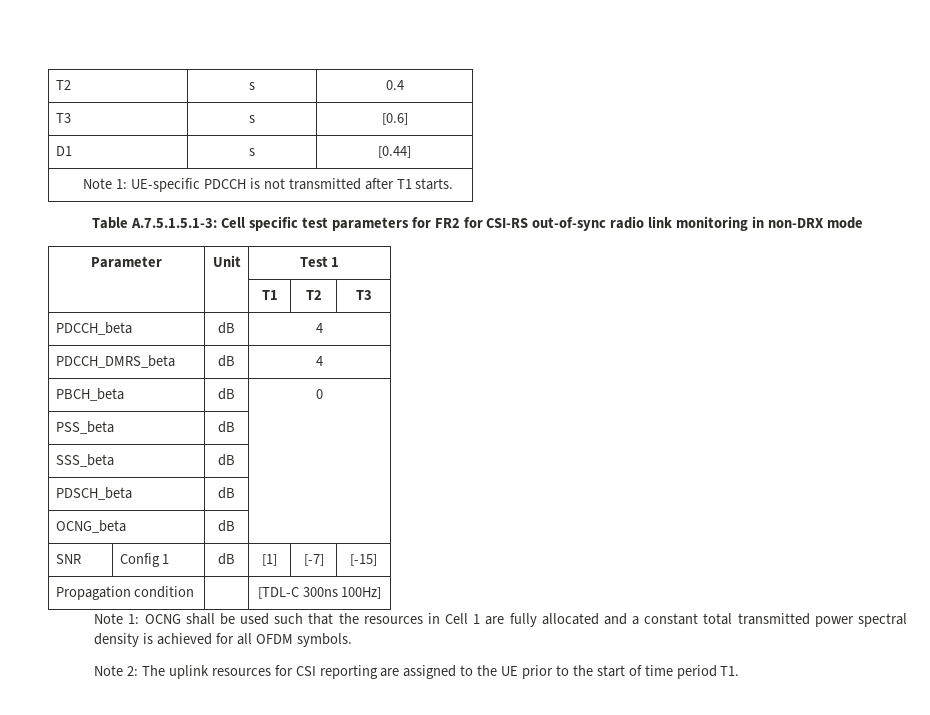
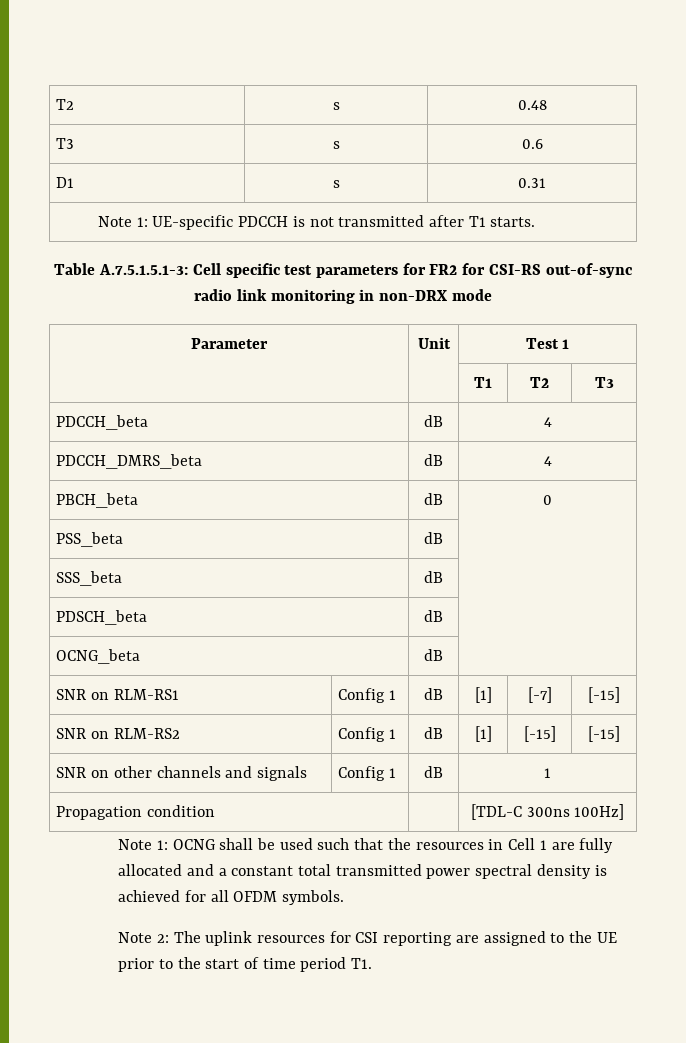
[385,80,404,90] 0.4 -> [517,100,547,110] 0.48
[381,113,408,125] [0.6] -> [521,139,543,149] 0.6
[378,146,411,158] [0.44] -> [518,178,546,188] 0.31
(81, 559) none -> [91,689,179,700] on RLM-RS1
(377, 560) none -> [56,728,180,739] [338,727,397,742] [424,727,443,739] [474,726,492,742] [523,726,556,742] [588,726,620,742] [56,766,308,781] [338,766,397,781] [424,766,443,778] [544,768,551,778] // SNR on RLM-RS2 | Config 1 | dB | [1] | [-15] | [-15] // SNR on other channels and signals | Config 1 | dB | 1

